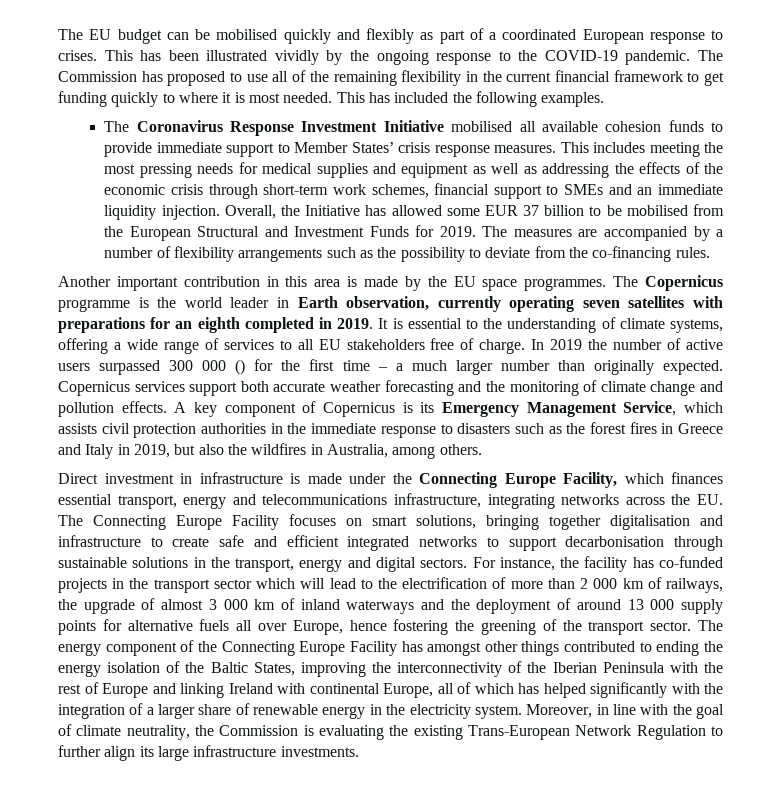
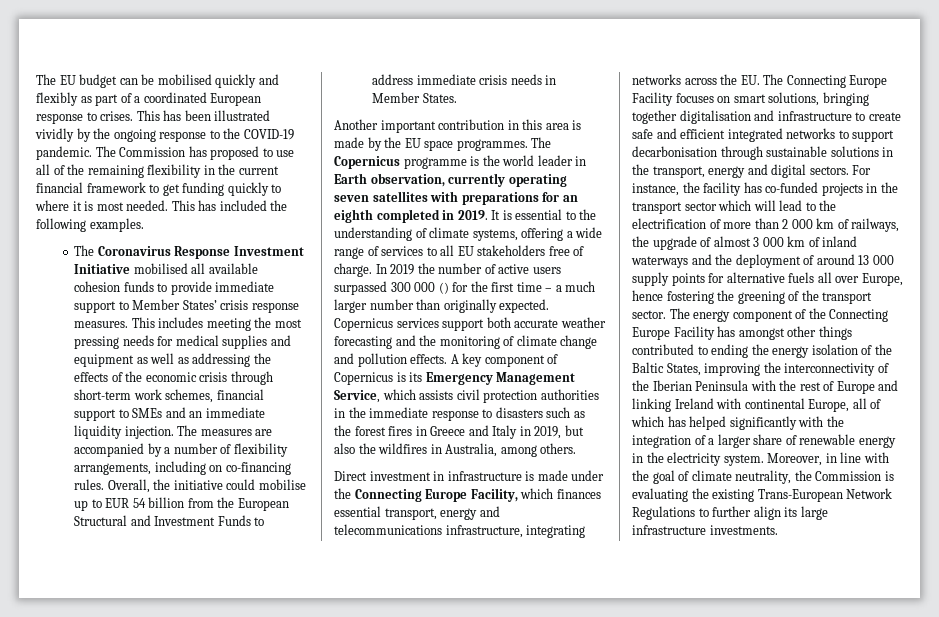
[224,204,725,219] [104,225,476,241] Overall, the Initiative has allowed some EUR 37 billion to be mobilised from the European Structural and Investment Funds for 2019. -> (174, 432) none
[238,246,710,262] arrangements such as the possibility to deviate from the co-financing rules. -> [74,461,291,475] [74,479,306,493] [74,497,289,511] [74,515,265,526] [372,74,557,85] [372,92,457,103] arrangements, including on co-financing rules. Overall, the initiative could mobilise up to EUR 54 billion from the European Structural and Investment Funds to address immediate crisis needs in Member States.
[636,725,706,740] Regulation -> [632,506,695,520] Regulations

